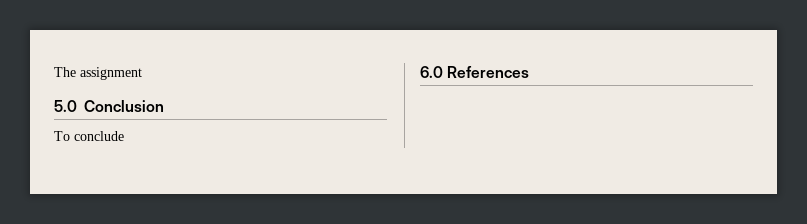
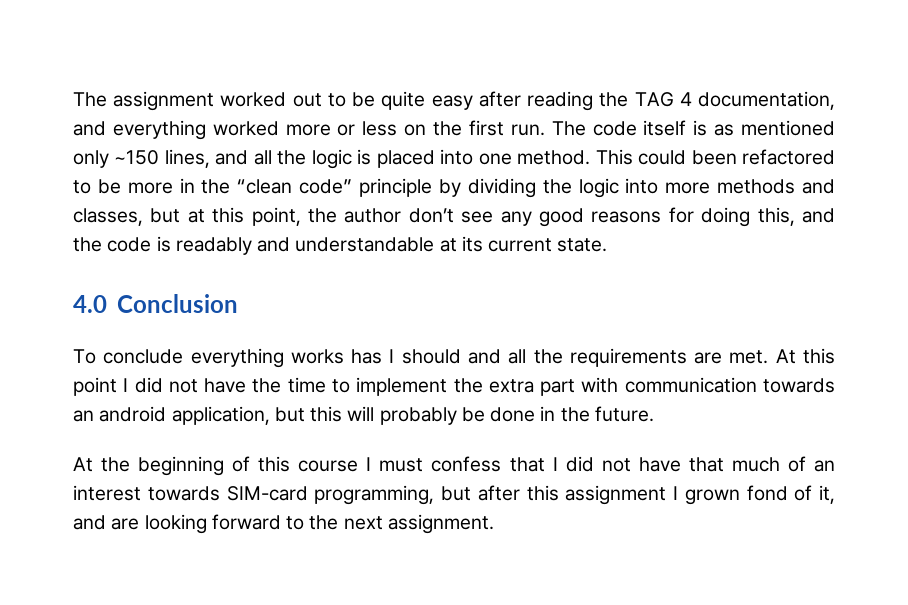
[54,100,164,112] [54,131,124,141] [420,66,530,78] // 5.0 Conclusion // To conclude // 6.0 References -> [220,91,836,111] [73,120,836,140] [73,149,835,169] [73,178,836,198] [73,207,835,227] [73,236,608,255] [73,294,238,313] [73,348,836,368] [73,377,835,396] [73,406,654,425] [73,456,835,476] [73,485,835,505] [73,514,494,534] worked out to be quite easy after reading the TAG 4 documentation, and everything worked more or less on the first run. The code itself is as mentioned only ~150 lines, and all the logic is placed into one method. This could been refactored to be more in the “clean code” principle by dividing the logic into more methods and classes, but at this point, the author don’t see any good reasons for doing this, and the code is readably and understandable at its current state. // 4.0 Conclusion // To conclude everything works has I should and all the requirements are met. At this point I did not have the time to implement the extra part with communication towards an android application, but this will probably be done in the future. // At the beginning of this course I must confess that I did not have that much of an interest towards SIM-card programming, but after this assignment I grown fond of it, and are looking forward to the next assignment.

